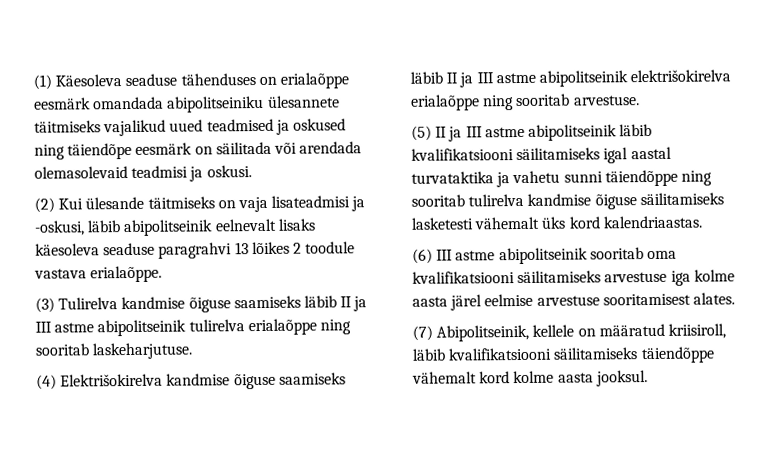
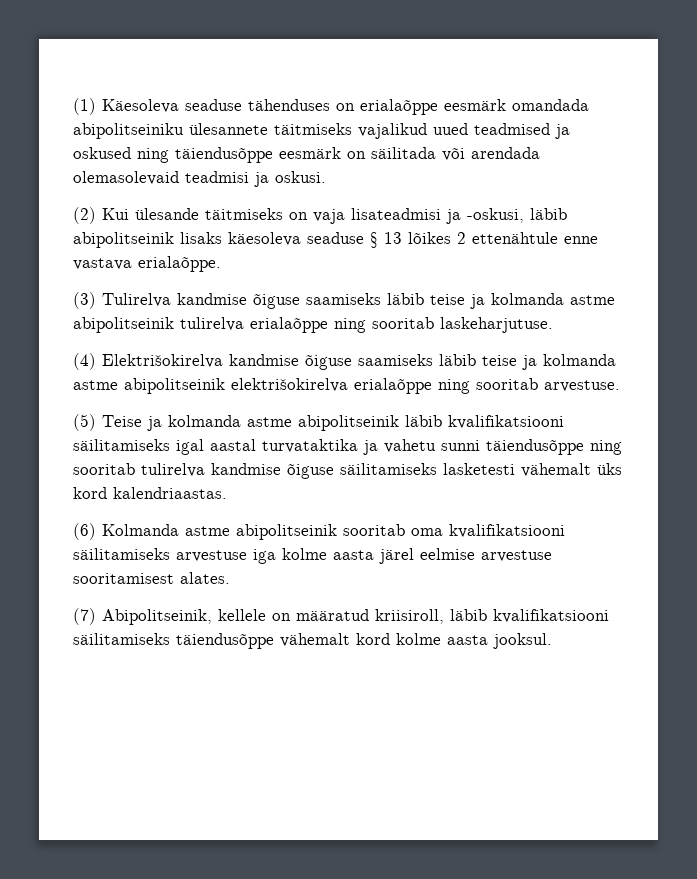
[67,142,133,160] täiendõpe -> [175,147,273,163] täiendusõppe
[214,218,277,232] eelnevalt -> (174, 240) none
[158,242,233,259] paragrahvi -> [370,232,378,248] §
[305,241,356,254] toodule -> [472,232,598,244] ettenähtule enne
[340,296,368,312] [35,321,52,333] II ja III -> [430,293,564,309] teise ja kolmanda
[446,72,494,88] II ja III -> [482,354,616,370] teise ja kolmanda
[435,126,483,142] II ja III -> [102,415,241,431] Teise ja kolmanda
[604,169,678,187] täiendõppe -> [486,439,584,455] täiendusõppe
[436,249,454,261] III -> [102,524,179,536] Kolmanda
[640,346,715,364] täiendõppe -> [176,633,274,649] täiendusõppe

